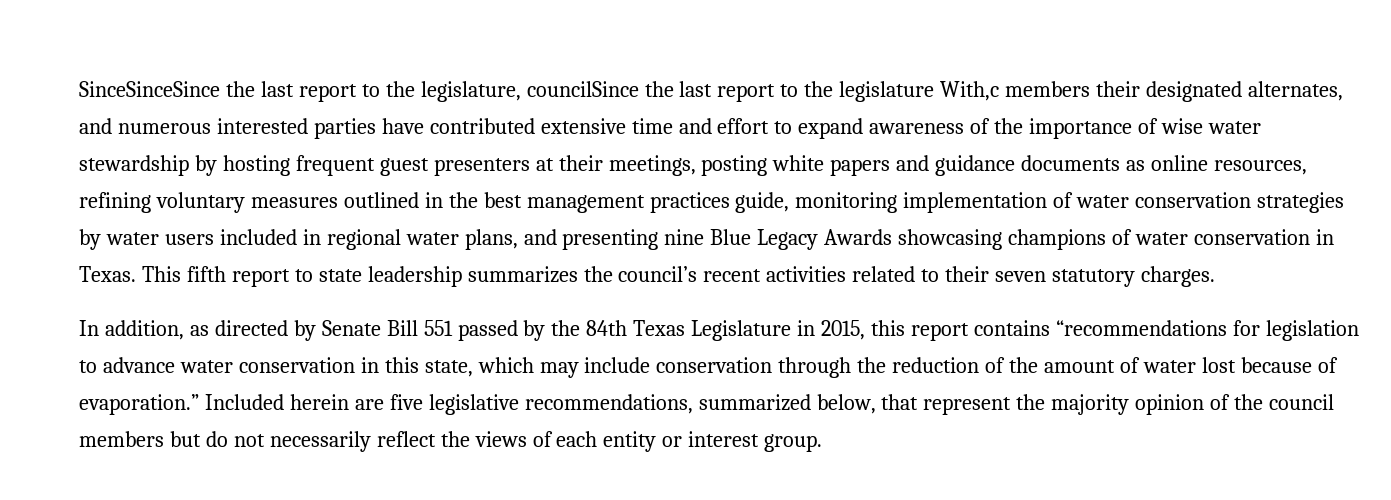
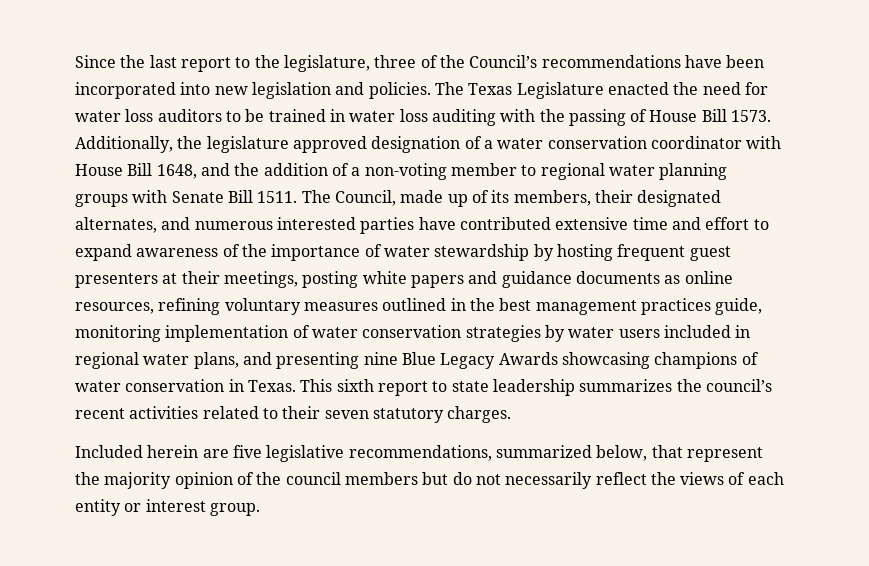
[79,81,220,97] SinceSinceSince -> [75,55,116,68] Since
[526,81,1091,102] councilSince the last report to the legislature With,c members -> [374,55,765,68] [75,82,768,99] [75,109,772,126] [75,136,782,153] [75,163,728,180] [75,190,591,207] three of the Council’s recommendations have been incorporated into new legislation and policies. The Texas Legislature enacted the need for water loss auditors to be trained in water loss auditing with the passing of House Bill 1573. Additionally, the legislature approved designation of a water conservation coordinator with House Bill 1648, and the addition of a non-voting member to regional water planning groups with Senate Bill 1511. The Council, made up of its members,
[1160,118,1203,134] wise -> (382, 250) none
[186,266,226,282] fifth -> [336,379,374,392] sixth
[79,320,1359,341] [79,357,1338,378] [79,394,199,415] In addition, as directed by Senate Bill 551 passed by the 84th Texas Legislature in 2015, this report contains “recommendations for legislation to advance water conservation in this state, which may include conservation through the reduction of the amount of water lost because of evaporation.” -> (512, 414) none

